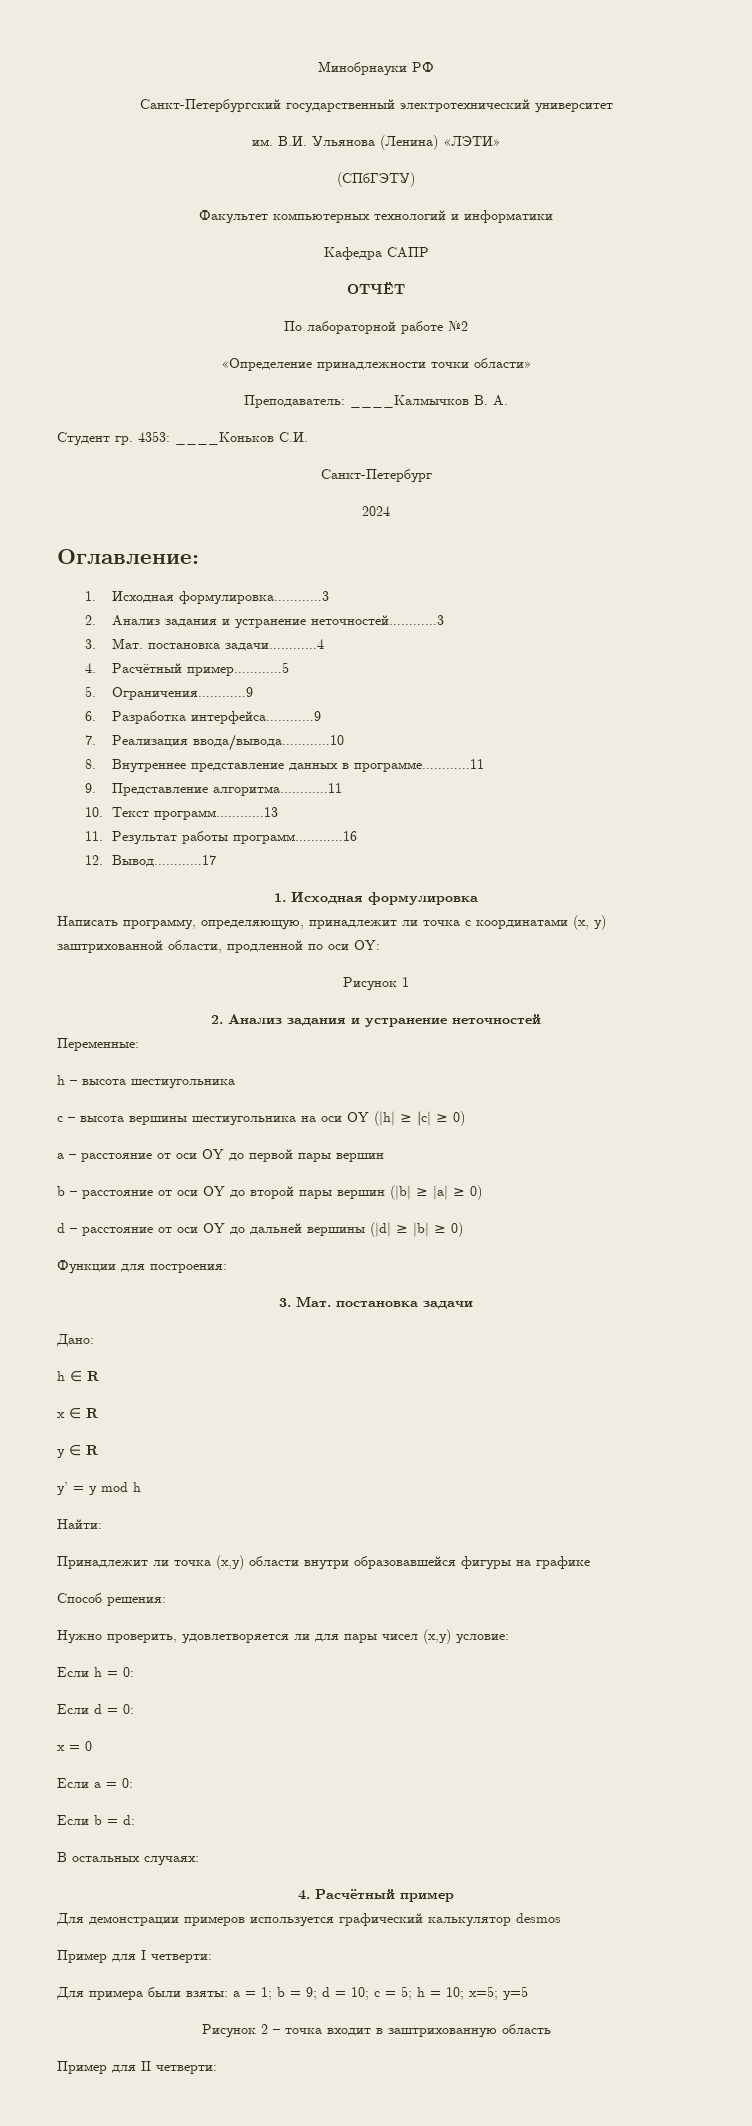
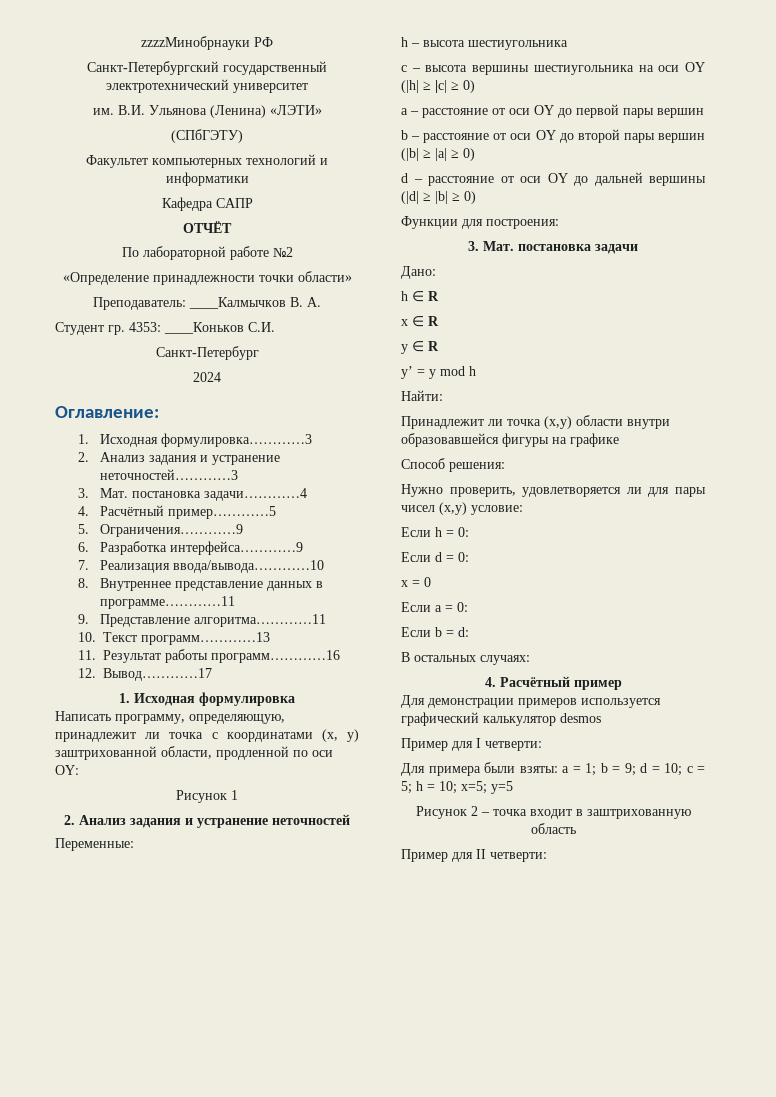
[318,61,407,76] Минобрнауки -> [141,36,250,50] zzzzМинобрнауки

